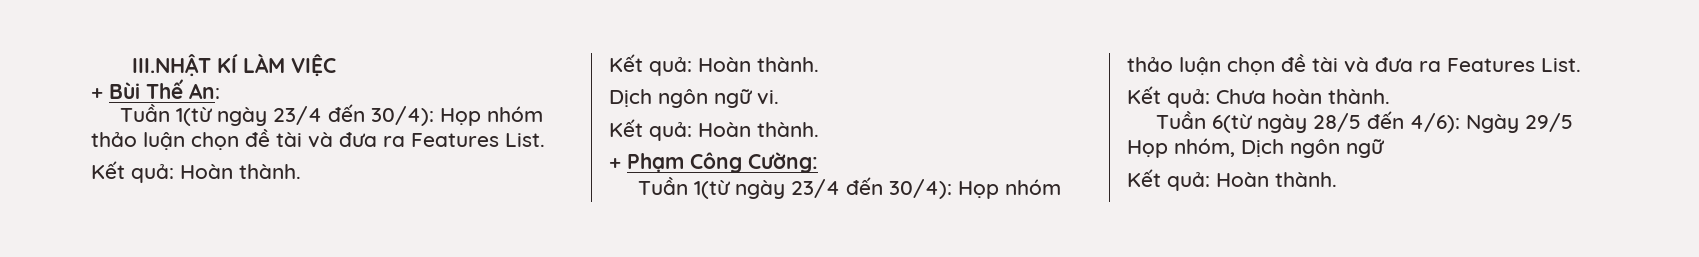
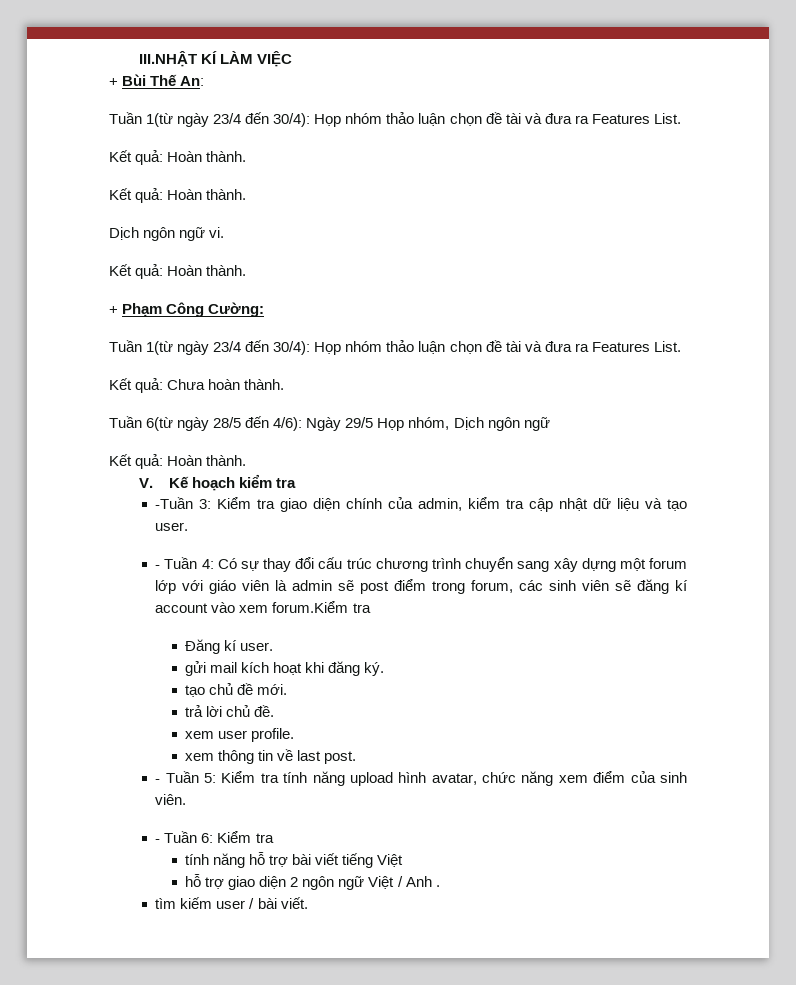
(1337, 179) none -> [138,474,296,491] [155,497,687,512] [155,522,189,531] [155,557,687,572] [155,579,688,594] [155,601,371,613] [185,639,274,654] [185,661,385,676] [185,683,288,697] [185,705,275,717] [185,728,295,742] [185,749,357,764] [155,771,687,786] [155,794,187,805] [155,831,274,843] [185,852,404,868] [185,874,440,890] [155,897,308,909] // V. Kế hoạch kiểm tra // -Tuần 3: Kiểm tra giao diện chính của admin, kiểm tra cập nhật dữ liệu và tạo user. // - Tuần 4: Có sự thay đổi cấu trúc chương trình chuyển sang xây dựng một forum lớp với giáo viên là admin sẽ post điểm trong forum, các sinh viên sẽ đăng kí account vào xem forum.Kiểm tra // Đăng kí user. // gửi mail kích hoạt khi đăng ký. // tạo chủ đề mới. // trả lời chủ đề. // xem user profile. // xem thông tin về last post. // - Tuần 5: Kiểm tra tính năng upload hình avatar, chức năng xem điểm của sinh viên. // - Tuần 6: Kiểm tra // tính năng hỗ trợ bài viết tiếng Việt // hỗ trợ giao diện 2 ngôn ngữ Việt / Anh . // tìm kiếm user / bài viết.

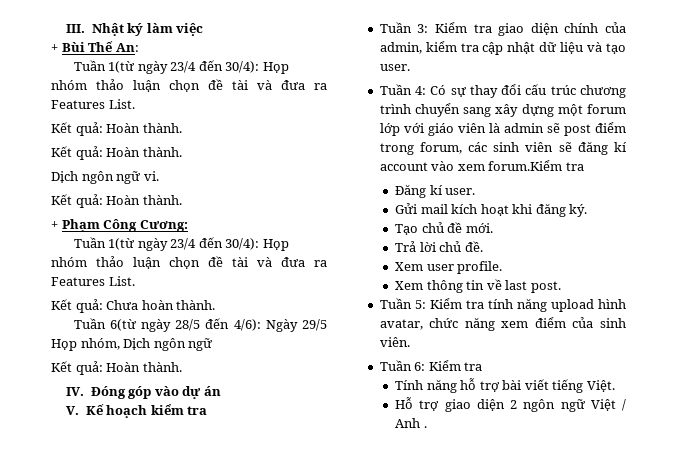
[138,51,292,67] III.NHẬT KÍ LÀM VIỆC -> [66,23,204,36] III. Nhật ký làm việc
[208,302,265,317] Cường: -> [139,220,188,232] Cương:
(247, 460) none -> [66,386,221,399] // IV. Đóng góp vào dự án
[155,497,194,509] -Tuần -> [379,22,412,33] Tuần
[155,565,161,569] - -> (410, 67) none
[185,661,207,676] gửi -> [395,203,418,214] Gửi
[185,685,206,697] tạo -> [395,224,419,235] Tạo
[185,705,204,717] trả -> [395,241,417,252] Trả
[185,731,215,739] xem -> [395,262,424,271] Xem
[185,753,215,761] xem -> [395,281,424,290] Xem
[155,779,161,783] - -> (561, 287) none
[155,839,161,843] - -> (410, 342) none
[185,854,210,865] tính -> [395,380,424,390] Tính
[377,854,404,867] [185,874,202,887] Việt // hỗ -> [586,380,615,392] [395,397,414,409] Việt. // Hỗ
[155,897,308,909] // tìm kiếm user / bài viết. -> (427, 427) none

